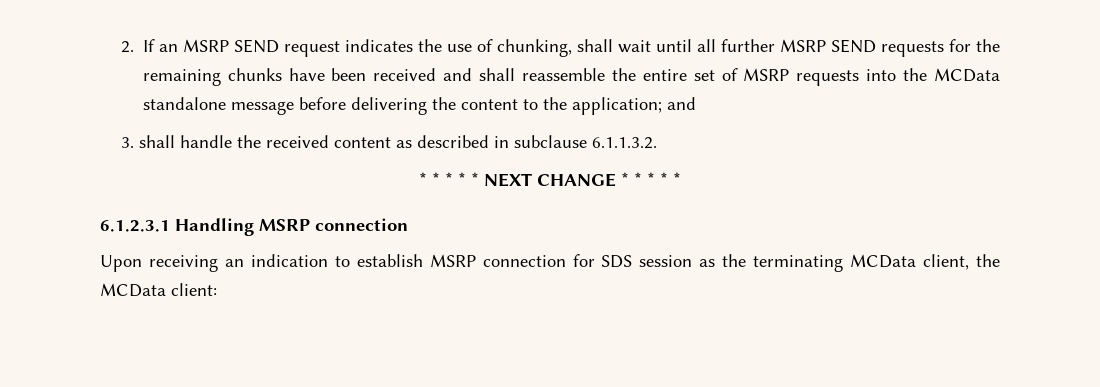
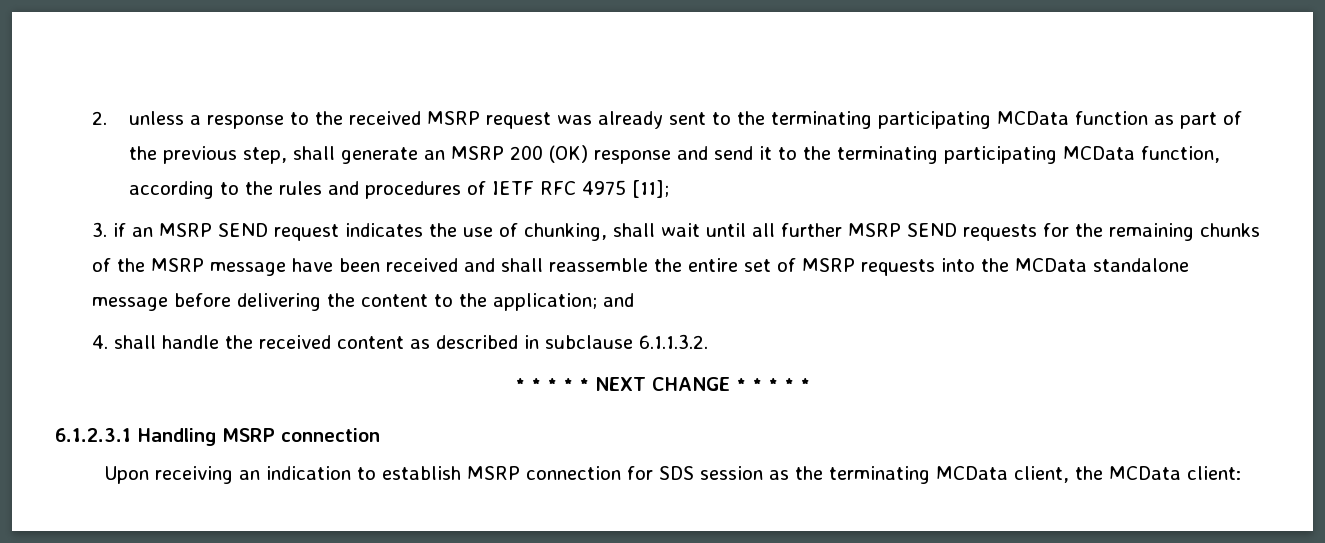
[142,39,155,52] If -> [129,111,1243,129] [129,145,1221,164] [129,180,670,199] [92,222,127,237] unless a response to the received MSRP request was already sent to the terminating participating MCData function as part of the previous step, shall generate an MSRP 200 (OK) response and send it to the terminating participating MCData function, according to the rules and procedures of IETF RFC 4975 [11]; // 3. if
(282, 74) none -> [92,258,287,276] of the MSRP message
[120,137,134,148] 3. -> [92,335,109,349] 4.

